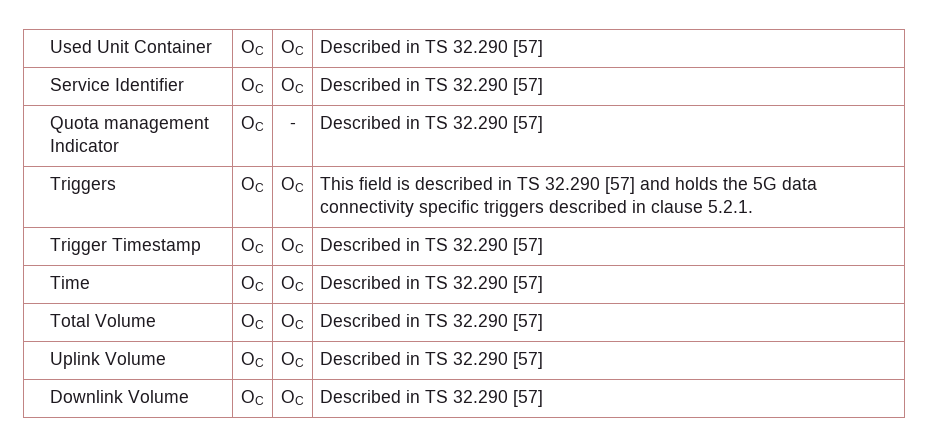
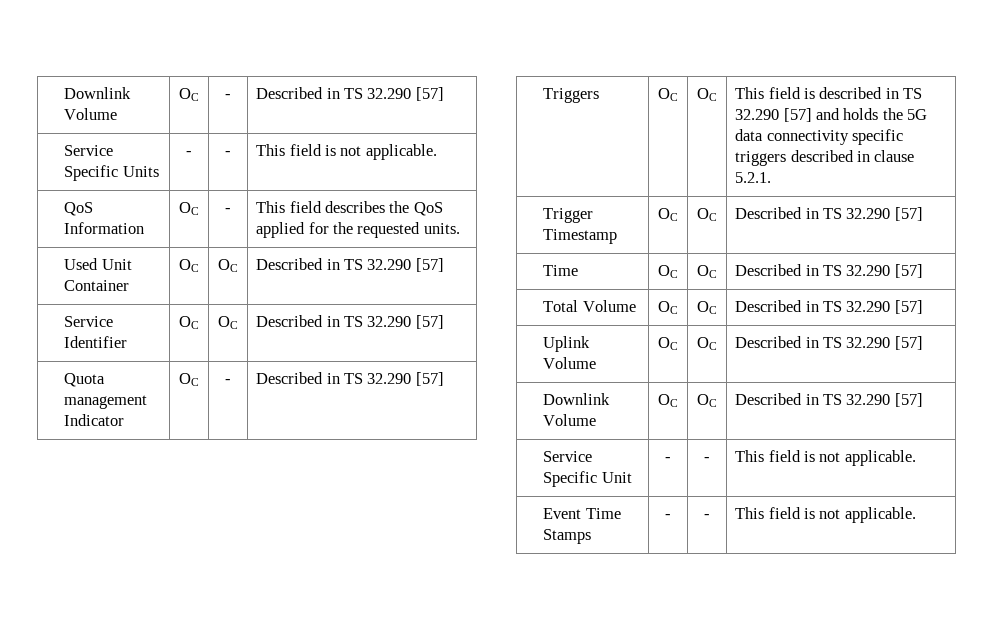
(50, 46) none -> [64,87,132,99] [64,108,118,120] [179,88,199,101] [225,94,231,99] [256,87,444,101] [64,145,114,156] [64,165,159,181] [186,151,192,156] [225,151,231,156] [256,144,437,160] [64,202,94,216] [64,222,145,234] [179,202,199,215] [225,208,231,213] [256,201,443,216] [256,222,460,238] Downlink Volume | OC | - | Described in TS 32.290 [57] // Service Specific Units | - | - | This field is not applicable. // QoS Information | OC | - | This field describes the QoS applied for the requested units. //
(544, 398) none -> [543,451,593,462] [543,471,632,487] [665,457,671,462] [704,457,710,462] [735,450,916,466] [543,508,621,519] [543,529,592,544] [665,514,671,519] [704,514,710,519] [735,507,916,523] // Service Specific Unit | - | - | This field is not applicable. // Event Time Stamps | - | - | This field is not applicable.

